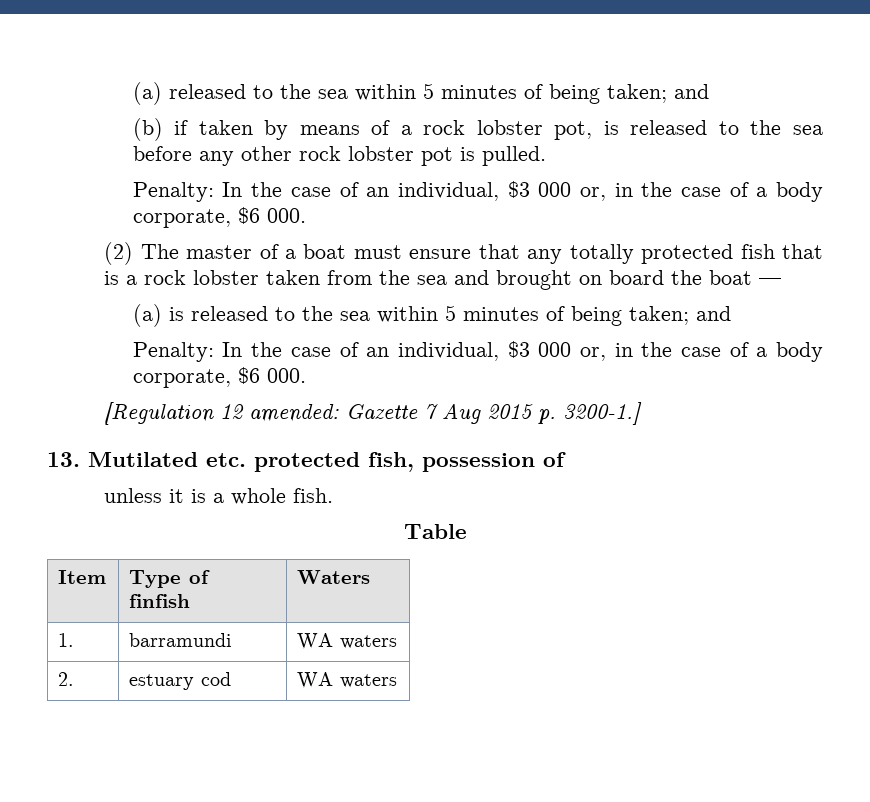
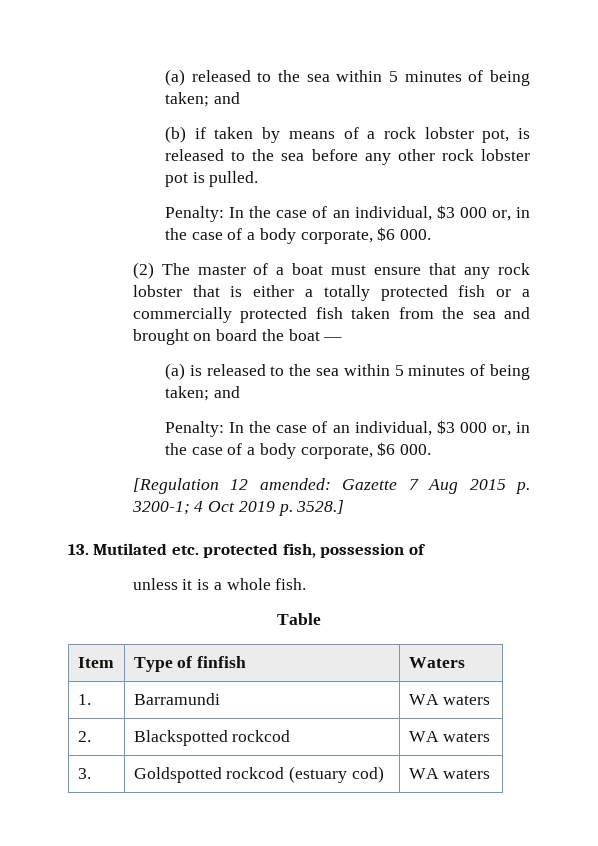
[569,244,823,264] [104,270,260,285] totally protected fish that is a rock lobster -> [498,263,530,275] [132,285,530,301] [132,307,343,323] rock lobster that is either a totally protected fish or a commercially protected fish
[563,402,643,425] 3200-1.] -> [131,500,345,516] 3200-1; 4 Oct 2019 p. 3528.]
[129,633,233,647] barramundi -> [133,693,220,705] Barramundi
[129,672,232,690] [297,672,398,689] estuary cod | WA waters -> [133,730,291,746] [408,731,491,742] [77,768,91,779] [133,766,384,783] [408,768,491,779] Blackspotted rockcod | WA waters // 3. | Goldspotted rockcod (estuary cod) | WA waters

